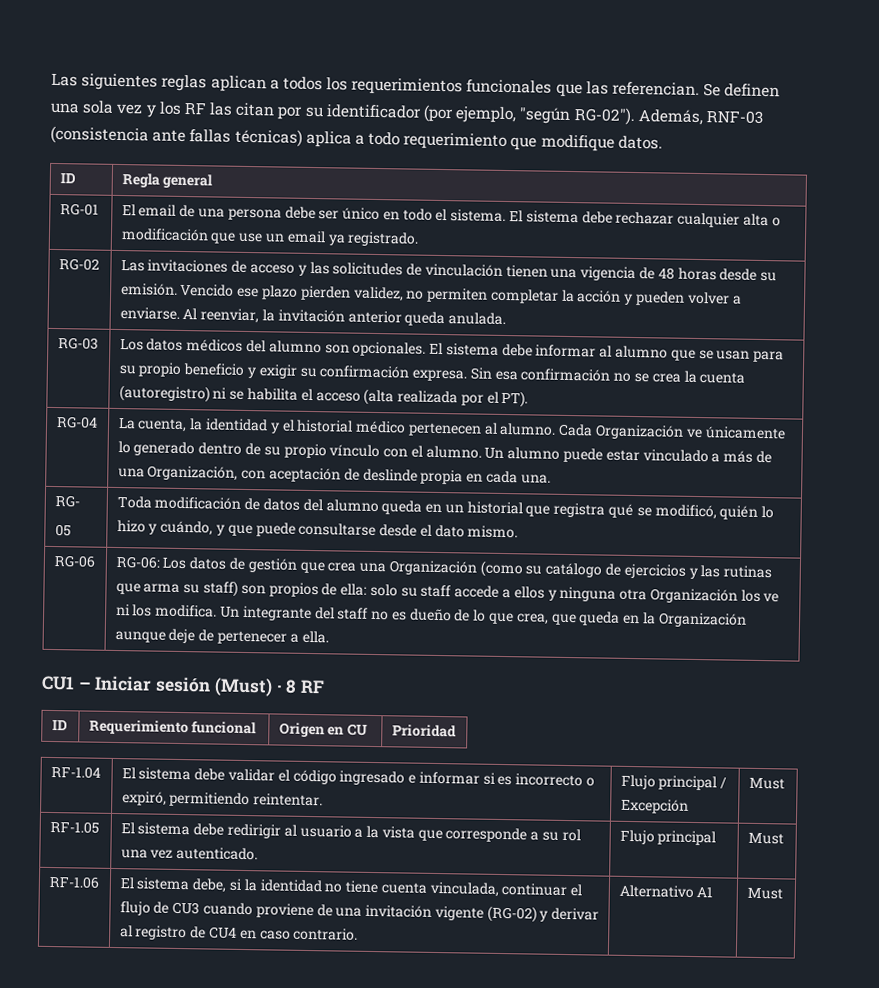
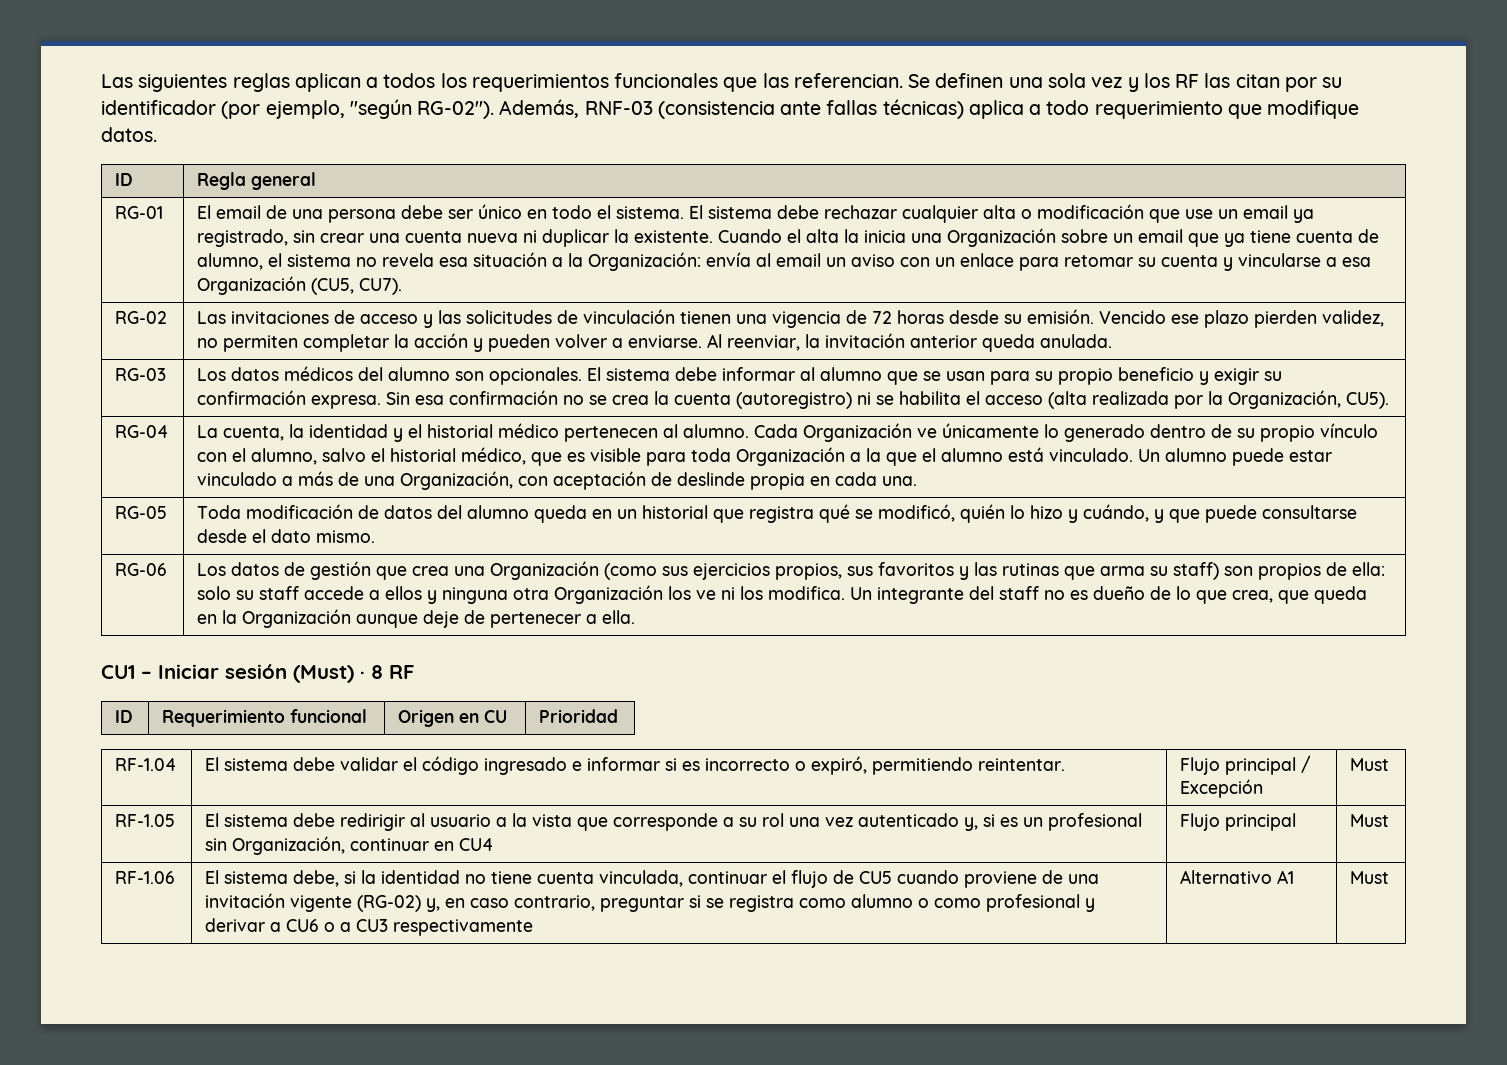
[347,231,420,247] registrado. -> [197,228,1380,247] [197,252,1372,271] [197,276,403,295] registrado, sin crear una cuenta nueva ni duplicar la existente. Cuando el alta la inicia una Organización sobre un email que ya tiene cuenta de alumno, el sistema no revela esa situación a la Organización: envía al email un aviso con un enlace para retomar su cuenta y vincularse a esa Organización (CU5, CU7).
[657,267,675,280] 48 -> [872,311,893,324] 72
[486,390,529,408] el PT). -> [1208,390,1390,409] la Organización, CU5).
[425,445,482,459] alumno. -> [251,447,1134,466] alumno, salvo el historial médico, que es visible para toda Organización a la que el alumno está vinculado.
[54,495,80,508] [54,524,71,537] RG- // 05 -> [115,506,168,519] RG-05
[115,555,160,569] RG-06: -> (168, 569) none
[525,562,686,579] su catálogo de ejercicios -> [662,562,955,580] sus ejercicios propios, sus favoritos
[176,846,259,861] autenticado. -> [858,813,1143,831] [205,836,494,855] autenticado y, si es un profesional sin Organización, continuar en CU4
[172,901,201,915] CU3 -> [859,871,893,884] CU5
[539,907,600,922] [119,925,359,941] y derivar al registro de CU4 en caso contrario. -> [426,894,1096,912] [205,918,534,936] y, en caso contrario, preguntar si se registra como alumno o como profesional y derivar a CU6 o a CU3 respectivamente

